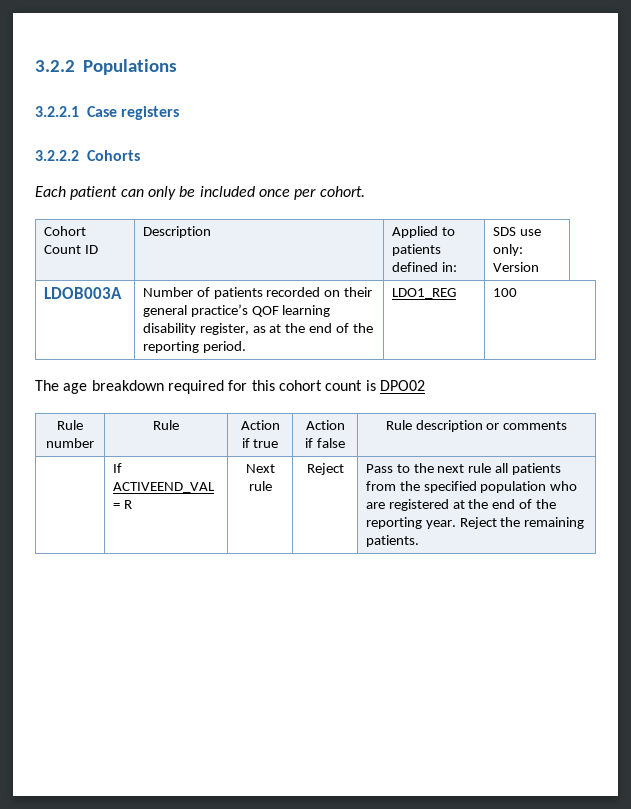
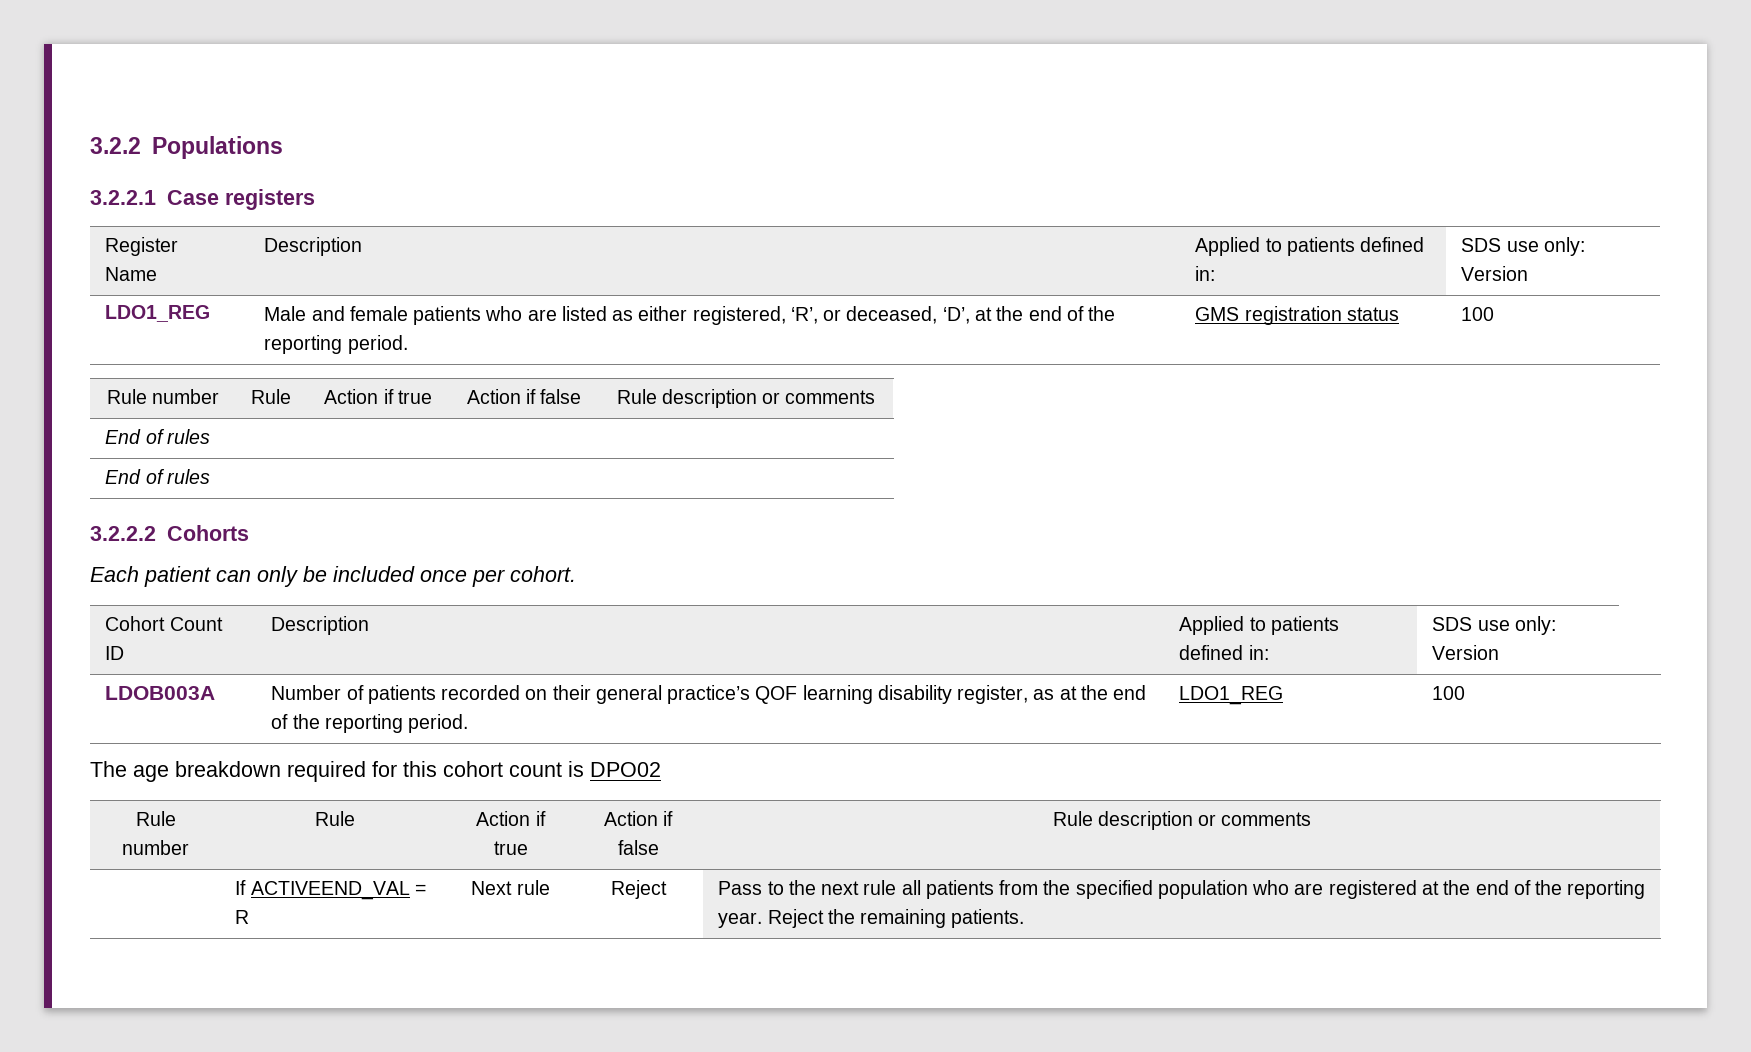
(180, 113) none -> [105,237,179,256] [105,267,158,281] [264,237,363,256] [1195,237,1425,256] [1195,266,1216,281] [1461,237,1585,256] [1461,266,1529,281] [105,305,211,322] [264,306,1116,325] [264,335,408,354] [1195,306,1399,325] [1461,307,1495,321] [106,389,220,404] [251,389,291,404] [324,389,432,404] [466,389,582,404] [616,389,876,408] [105,429,210,444] [105,469,210,484] // Register Name | Description | Applied to patients defined in: | SDS use only: Version // LDO1_REG | Male and female patients who are listed as either registered, ‘R’, or deceased, ‘D’, at the end of the reporting period. | GMS registration status | 100 // Rule number | Rule | Action if true | Action if false | Rule description or comments // End of rules // End of rules

